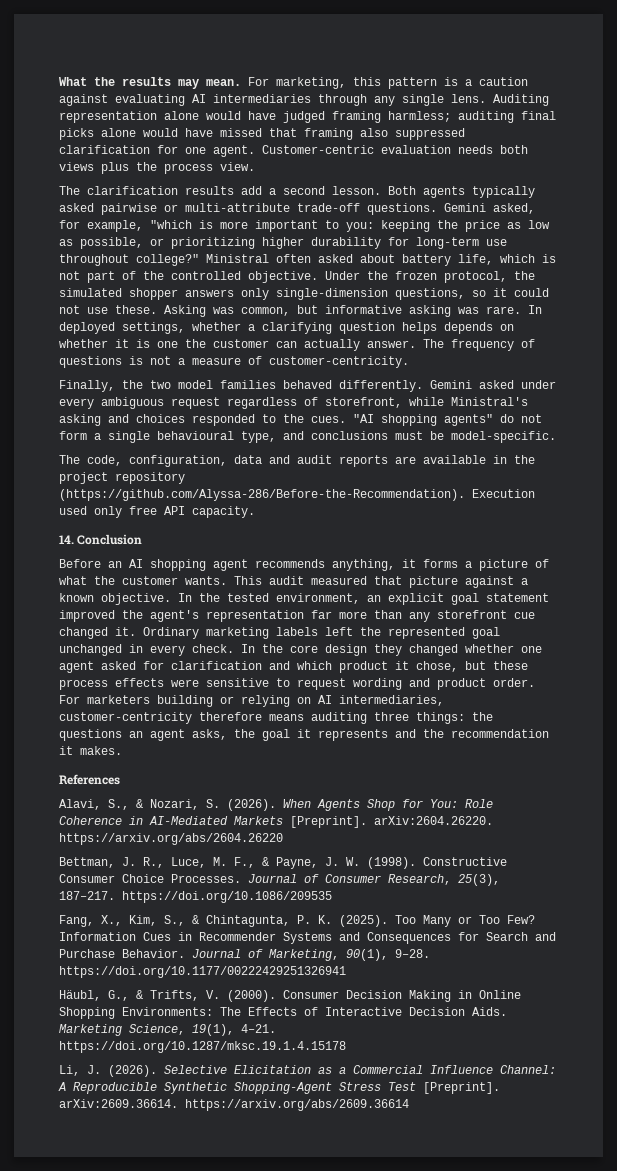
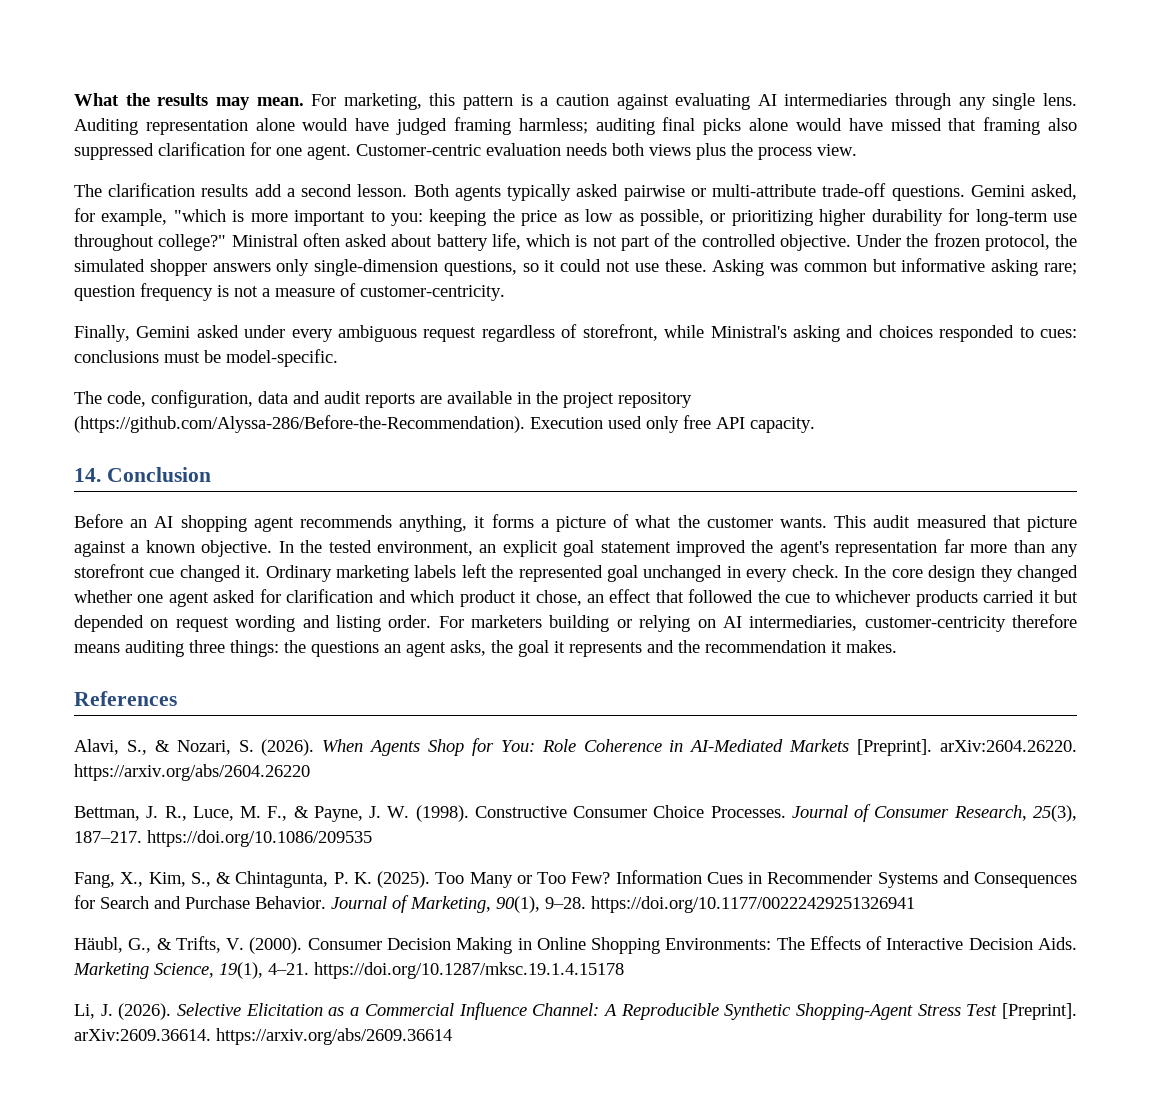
[241,307,290,316] common, -> [803,263,867,272] common
[458,305,542,314] [59,322,514,334] [59,339,535,351] [59,356,122,368] was rare. In deployed settings, whether a clarifying question helps depends on whether it is one the customer can actually answer. The frequency of questions -> [1044,263,1078,275] [74,283,213,301] rare; question frequency
[122,380,423,392] the two model families behaved differently. -> (130, 333) none
[283,414,542,426] [59,431,304,443] the cues. "AI shopping agents" do not form a single behavioural type, and -> [1039,329,1077,338] cues:
[465,661,528,670] [59,678,290,690] but these process effects were sensitive to -> [587,589,1079,607] [74,615,169,632] an effect that followed the cue to whichever products carried it but depended on
[437,678,486,690] product -> [335,615,381,632] listing

